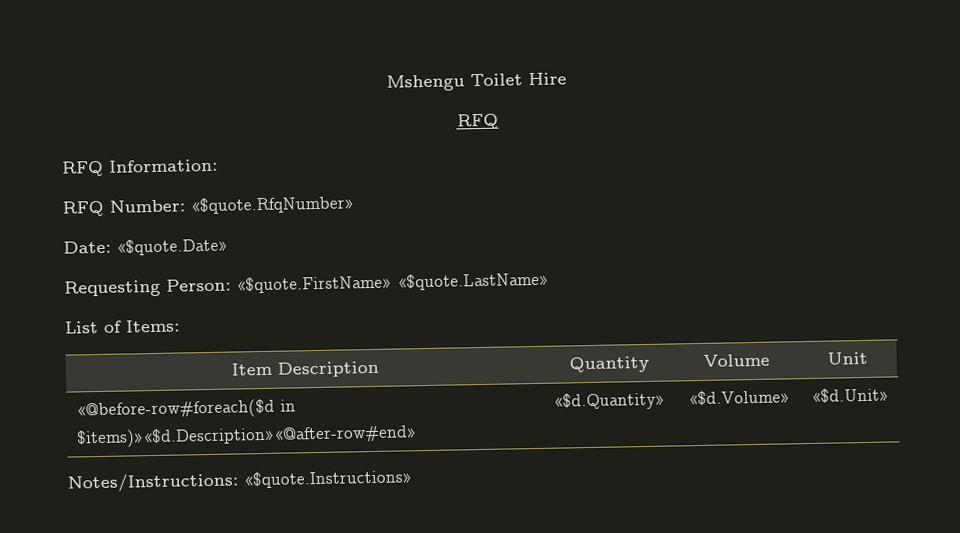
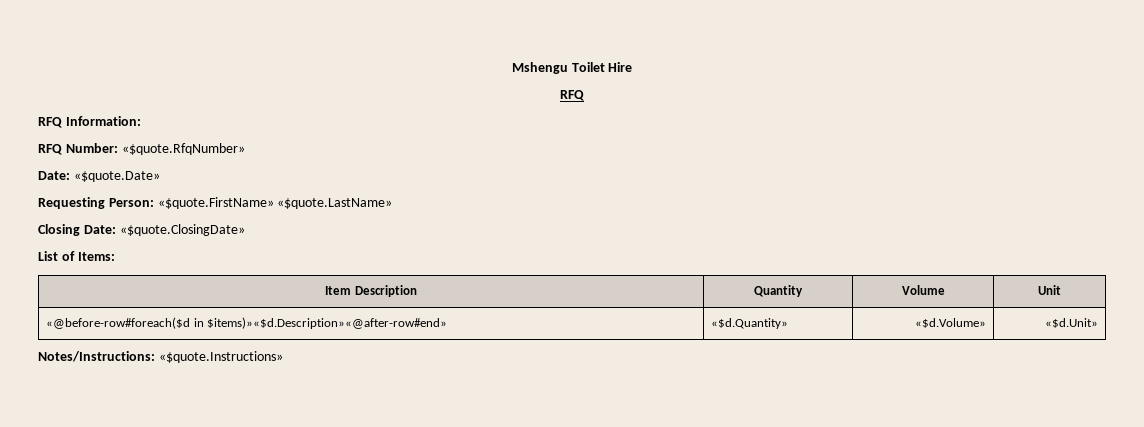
(549, 281) none -> [38,224,245,236] // Closing Date: «$quote.ClosingDate»

